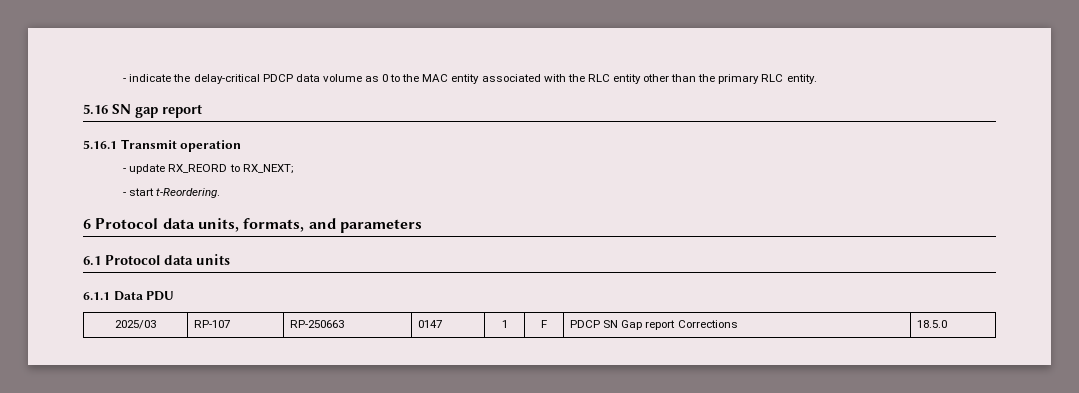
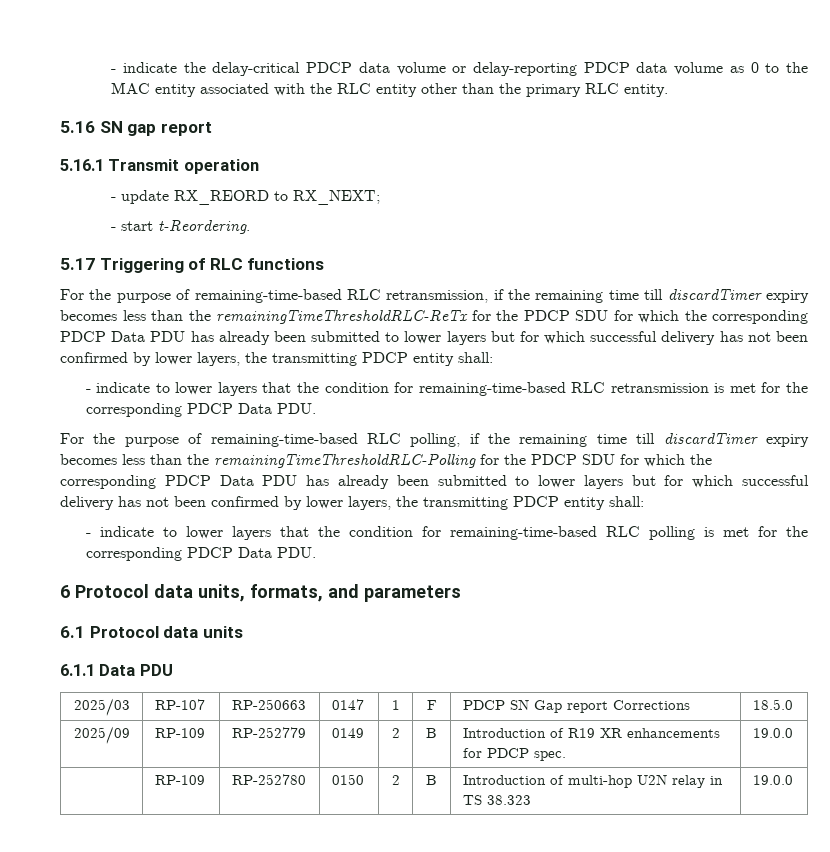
(362, 78) none -> [452,62,724,76] or delay-reporting PDCP data volume
(221, 193) none -> [60,258,325,273] [60,289,809,303] [60,310,808,324] [60,331,808,345] [60,352,493,366] [85,382,808,396] [85,403,316,417] [60,433,809,447] [60,453,712,468] [60,475,810,489] [60,496,644,510] [85,526,809,540] [85,547,316,561] // 5.17 Triggering of RLC functions // For the purpose of remaining-time-based RLC retransmission, if the remaining time till discardTimer expiry becomes less than the remainingTimeThresholdRLC-ReTx for the PDCP SDU for which the corresponding PDCP Data PDU has already been submitted to lower layers but for which successful delivery has not been confirmed by lower layers, the transmitting PDCP entity shall: // - indicate to lower layers that the condition for remaining-time-based RLC retransmission is met for the corresponding PDCP Data PDU. // For the purpose of remaining-time-based RLC polling, if the remaining time till discardTimer expiry becomes less than the remainingTimeThresholdRLC-Polling for the PDCP SDU for which the corresponding PDCP Data PDU has already been submitted to lower layers but for which successful delivery has not been confirmed by lower layers, the transmitting PDCP entity shall: // - indicate to lower layers that the condition for remaining-time-based RLC polling is met for the corresponding PDCP Data PDU.
(948, 324) none -> [73,726,130,744] [154,728,205,738] [231,727,306,738] [331,728,364,738] [391,728,400,738] [426,728,437,738] [462,728,720,738] [462,748,566,761] [752,728,793,738] [154,775,205,785] [231,774,306,785] [331,774,364,785] [391,775,400,785] [426,775,437,785] [462,774,723,788] [462,795,531,805] [752,775,793,785] // 2025/09 | RP-109 | RP-252779 | 0149 | 2 | B | Introduction of R19 XR enhancements for PDCP spec. | 19.0.0 // | RP-109 | RP-252780 | 0150 | 2 | B | Introduction of multi-hop U2N relay in TS 38.323 | 19.0.0

